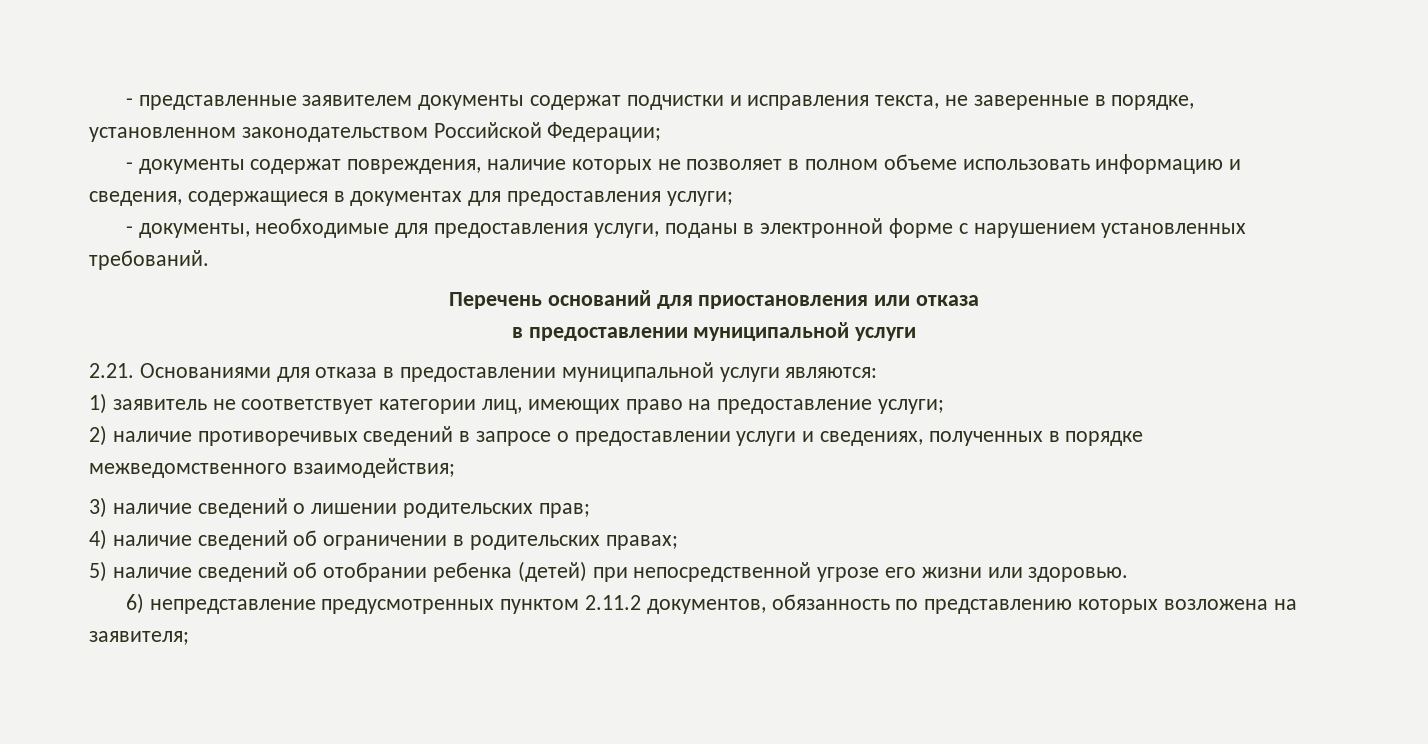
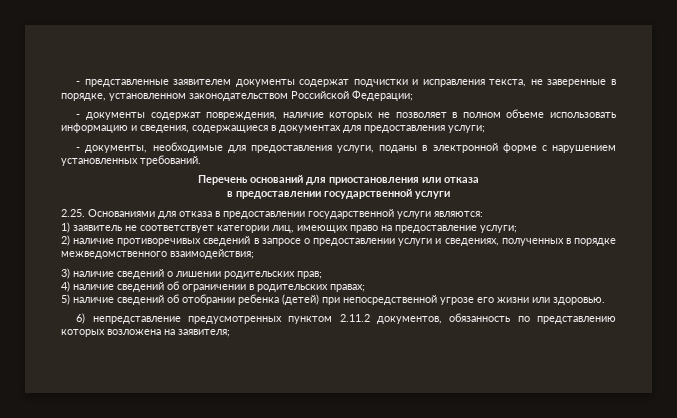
[693,322,850,341] муниципальной -> [324,189,412,199] государственной
[89,363,134,378] 2.21. -> [61,209,85,217] 2.25.
[561,362,714,382] муниципальной -> [308,209,394,219] государственной

